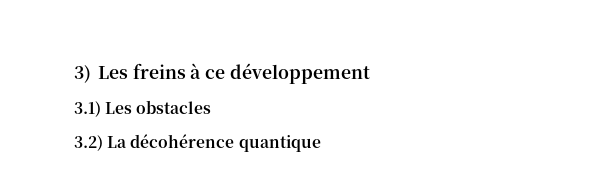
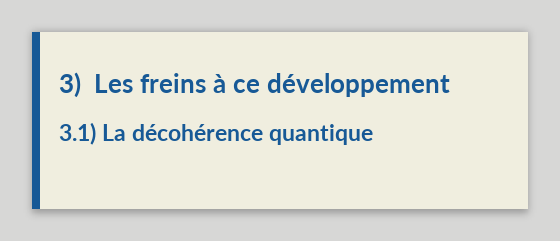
[105,100,212,114] [74,135,103,151] Les obstacles // 3.2) -> (96, 133) none

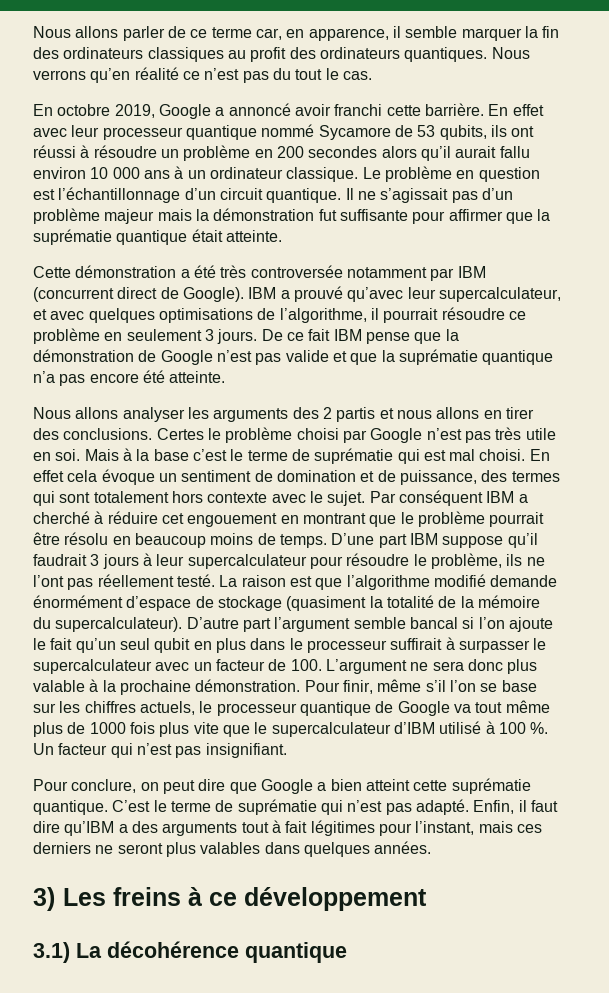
(59, 85) none -> [33,26,560,41] [33,47,530,62] [33,67,372,83] [33,103,544,119] [33,124,535,140] [33,145,530,161] [33,166,540,182] [33,187,513,203] [33,208,551,224] [33,229,282,245] [33,265,486,281] [33,286,561,302] [33,307,526,323] [33,328,459,344] [33,349,554,365] [33,370,226,386] [33,407,534,422] [33,427,556,443] [33,448,550,464] [33,469,560,485] [33,490,528,506] [33,511,545,527] [33,532,538,548] [33,553,545,569] [33,574,558,590] [33,595,540,611] [33,617,553,632] [33,637,547,653] [33,659,538,674] [33,679,537,695] [33,700,550,716] [33,721,549,737] [33,743,287,758] [33,778,531,794] [33,799,558,815] [33,820,542,836] [33,841,432,857] Nous allons parler de ce terme car, en apparence, il semble marquer la fin des ordinateurs classiques au profit des ordinateurs quantiques. Nous verrons qu’en réalité ce n’est pas du tout le cas. // En octobre 2019, Google a annoncé avoir franchi cette barrière. En effet avec leur processeur quantique nommé Sycamore de 53 qubits, ils ont réussi à résoudre un problème en 200 secondes alors qu’il aurait fallu environ 10 000 ans à un ordinateur classique. Le problème en question est l’échantillonnage d’un circuit quantique. Il ne s’agissait pas d’un problème majeur mais la démonstration fut suffisante pour affirmer que la suprématie quantique était atteinte. // Cette démonstration a été très controversée notamment par IBM (concurrent direct de Google). IBM a prouvé qu’avec leur supercalculateur, et avec quelques optimisations de l’algorithme, il pourrait résoudre ce problème en seulement 3 jours. De ce fait IBM pense que la démonstration de Google n’est pas valide et que la suprématie quantique n’a pas encore été atteinte. // Nous allons analyser les arguments des 2 partis et nous allons en tirer des conclusions. Certes le problème choisi par Google n’est pas très utile en soi. Mais à la base c’est le terme de suprématie qui est mal choisi. En effet cela évoque un sentiment de domination et de puissance, des termes qui sont totalement hors contexte avec le sujet. Par conséquent IBM a cherché à réduire cet engouement en montrant que le problème pourrait être résolu en beaucoup moins de temps. D’une part IBM suppose qu’il faudrait 3 jours à leur supercalculateur pour résoudre le problème, ils ne l’ont pas réellement testé. La raison est que l’algorithme modifié demande énormément d’espace de stockage (quasiment la totalité de la mémoire du supercalculateur). D’autre part l’argument semble bancal si l’on ajoute le fait qu’un seul qubit en plus dans le processeur suffirait à surpasser le supercalculateur avec un facteur de 100. L’argument ne sera donc plus valable à la prochaine démonstration. Pour finir, même s’il l’on se base sur les chiffres actuels, le processeur quantique de Google va tout même plus de 1000 fois plus vite que le supercalculateur d’IBM utilisé à 100 %. Un facteur qui n’est pas insignifiant. // Pour conclure, on peut dire que Google a bien atteint cette suprématie quantique. C’est le terme de suprématie qui n’est pas adapté. Enfin, il faut dire qu’IBM a des arguments tout à fait légitimes pour l’instant, mais ces derniers ne seront plus valables dans quelques années. //

